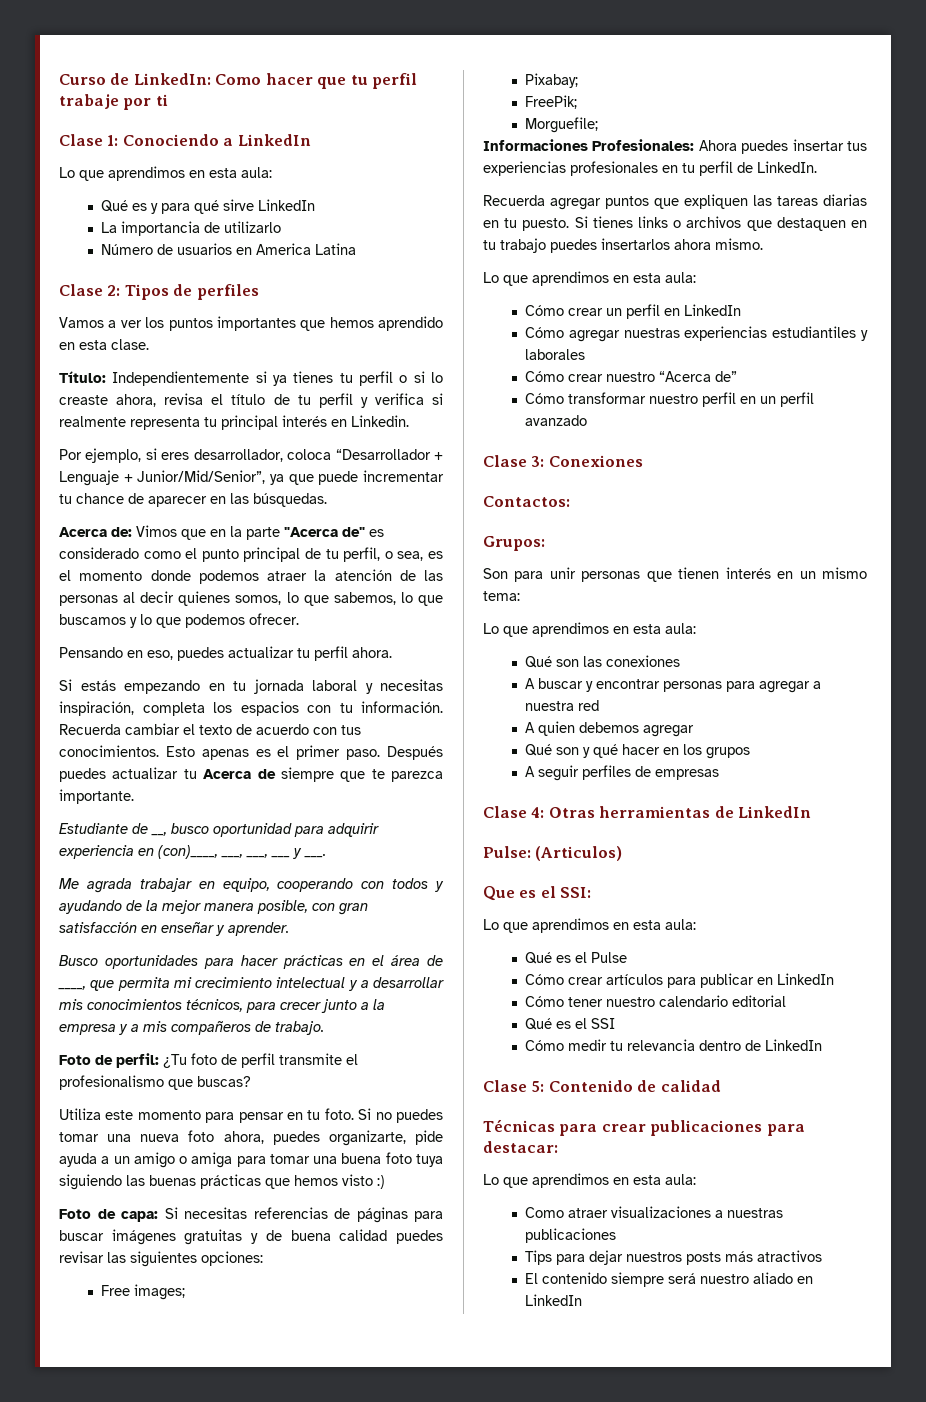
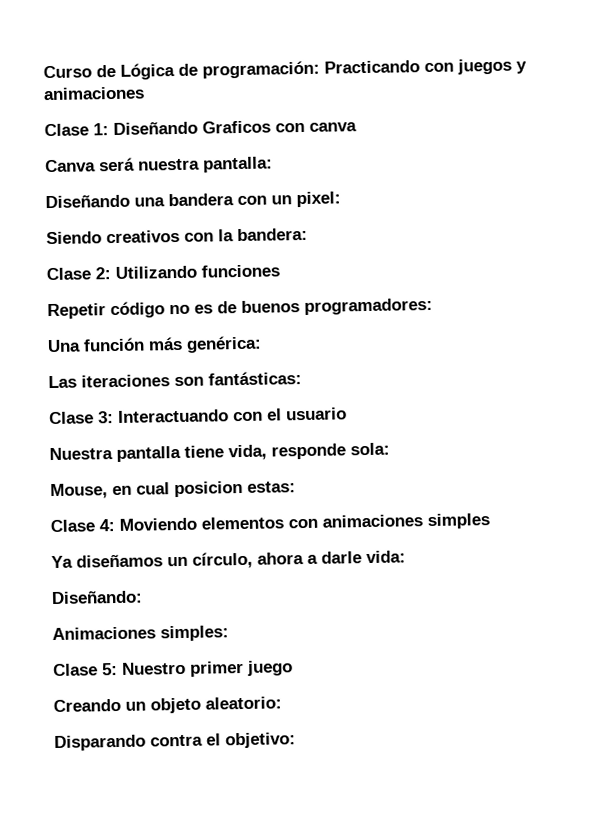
[133,73,418,89] [59,94,168,110] [59,134,311,146] [59,166,272,181] [100,199,315,214] [100,221,281,236] [100,243,356,255] [59,284,259,300] [59,316,443,331] [59,339,149,350] [59,371,443,386] [59,393,444,408] [59,415,409,430] [59,448,443,463] [59,470,444,486] [59,493,327,507] [59,525,384,540] [59,547,444,562] [59,569,443,584] [59,591,443,606] [59,613,299,628] [59,646,392,661] [59,679,443,694] [59,701,443,716] [59,723,361,735] [59,745,443,760] [59,767,443,782] [59,789,134,804] [59,823,379,837] [59,845,326,859] [59,878,444,893] [59,900,368,915] [59,922,289,936] [59,955,443,969] [58,977,444,991] [59,999,385,1013] [59,1021,324,1035] [59,1053,358,1068] [59,1075,251,1090] [59,1108,443,1123] [59,1130,443,1146] [59,1152,443,1168] [59,1174,385,1190] [59,1207,443,1223] [59,1229,444,1245] [59,1251,263,1267] [100,1284,185,1300] [524,73,578,88] [524,95,577,109] [524,117,598,133] [483,139,867,154] [483,161,817,176] [483,194,867,210] [483,216,867,231] [483,238,763,253] [483,271,696,286] [524,304,741,319] [524,326,868,342] [524,349,585,360] [524,371,737,382] [524,392,814,407] [524,415,587,426] [483,455,643,467] [483,496,570,507] [483,536,545,551] [483,567,867,582] [483,591,520,601] [483,622,696,637] [524,655,680,668] [524,678,821,693] [524,700,599,711] [524,721,694,737] [524,744,750,759] [524,765,719,781] [483,806,812,818] [483,846,623,861] [483,886,592,901] [483,918,696,933] [524,952,627,964] [524,973,834,988] [524,995,786,1007] [524,1018,615,1030] [524,1039,822,1051] [483,1080,721,1092] [483,1119,805,1136] [483,1141,558,1153] [483,1173,696,1188] [524,1206,783,1218] [524,1228,616,1243] [524,1250,822,1265] [524,1272,813,1287] [524,1294,582,1306] LinkedIn: Como hacer que tu perfil trabaje por ti // Clase 1: Conociendo a LinkedIn // Lo que aprendimos en esta aula: // Qué es y para qué sirve LinkedIn // La importancia de utilizarlo // Número de usuarios en America Latina // Clase 2: Tipos de perfiles // Vamos a ver los puntos importantes que hemos aprendido en esta clase. // Título: Independientemente si ya tienes tu perfil o si lo creaste ahora, revisa el título de tu perfil y verifica si realmente representa tu principal interés en Linkedin. // Por ejemplo, si eres desarrollador, coloca “Desarrollador + Lenguaje + Junior/Mid/Senior”, ya que puede incrementar tu chance de aparecer en las búsquedas. // Acerca de: Vimos que en la parte "Acerca de" es considerado como el punto principal de tu perfil, o sea, es el momento donde podemos atraer la atención de las personas al decir quienes somos, lo que sabemos, lo que buscamos y lo que podemos ofrecer. // Pensando en eso, puedes actualizar tu perfil ahora. // Si estás empezando en tu jornada laboral y necesitas inspiración, completa los espacios con tu información. Recuerda cambiar el texto de acuerdo con tus conocimientos. Esto apenas es el primer paso. Después puedes actualizar tu Acerca de siempre que te parezca importante. // Estudiante de __, busco oportunidad para adquirir experiencia en (con)____, ___, ___, ___ y ___. // Me agrada trabajar en equipo, cooperando con todos y ayudando de la mejor manera posible, con gran satisfacción en enseñar y aprender. // Busco oportunidades para hacer prácticas en el área de ____, que permita mi crecimiento intelectual y a desarrollar mis conocimientos técnicos, para crecer junto a la empresa y a mis compañeros de trabajo. // Foto de perfil: ¿Tu foto de perfil transmite el profesionalismo que buscas? // Utiliza este momento para pensar en tu foto. Si no puedes tomar una nueva foto ahora, puedes organizarte, pide ayuda a un amigo o amiga para tomar una buena foto tuya siguiendo las buenas prácticas que hemos visto :) // Foto de capa: Si necesitas referencias de páginas para buscar imágenes gratuitas y de buena calidad puedes revisar las siguientes opciones: // Free images; // Pixabay; // FreePik; // Morguefile; // Informaciones Profesionales: Ahora puedes insertar tus experiencias profesionales en tu perfil de LinkedIn. // Recuerda agregar puntos que expliquen las tareas diarias en tu puesto. Si tienes links o archivos que destaquen en tu trabajo puedes insertarlos ahora mismo. // Lo que aprendimos en esta aula: // Cómo crear un perfil en LinkedIn // Cómo agregar nuestras experiencias estudiantiles y laborales // Cómo crear nuestro “Acerca de” // Cómo transformar nuestro perfil en un perfil avanzado // Clase 3: Conexiones // Contactos: // Grupos: // Son para unir personas que tienen interés en un mismo tema: // Lo que aprendimos en esta aula: // Qué son las conexiones // A buscar y encontrar personas para agregar a nuestra red // A quien debemos agregar // Qué son y qué hacer en los grupos // A seguir perfiles de empresas // Clase 4: Otras herramientas de LinkedIn // Pulse: (Articulos) // Que es el SSI: // Lo que aprendimos en esta aula: // Qué es el Pulse // Cómo crear artículos para publicar en LinkedIn // Cómo tener nuestro calendario editorial // Qué es el SSI // Cómo medir tu relevancia dentro de LinkedIn // Clase 5: Contenido de calidad // Técnicas para crear publicaciones para destacar: // Lo que aprendimos en esta aula: // Como atraer visualizaciones a nuestras publicaciones // Tips para dejar nuestros posts más atractivos // El contenido siempre será nuestro aliado en LinkedIn -> [120,58,527,80] [43,86,145,101] [44,120,357,137] [45,156,273,173] [45,191,341,209] [46,227,308,245] [46,264,280,281] [47,297,433,320] [47,335,262,353] [48,371,302,389] [49,407,347,425] [49,442,390,462] [50,480,296,500] [50,513,490,533] [51,550,406,569] [51,589,143,605] [52,625,229,642] [53,660,293,677] [53,696,282,714] [54,732,296,752] Lógica de programación: Practicando con juegos y animaciones // Clase 1: Diseñando Graficos con canva // Canva será nuestra pantalla: // Diseñando una bandera con un pixel: // Siendo creativos con la bandera: // Clase 2: Utilizando funciones // Repetir código no es de buenos programadores: // Una función más genérica: // Las iteraciones son fantásticas: // Clase 3: Interactuando con el usuario // Nuestra pantalla tiene vida, responde sola: // Mouse, en cual posicion estas: // Clase 4: Moviendo elementos con animaciones simples // Ya diseñamos un círculo, ahora a darle vida: // Diseñando: // Animaciones simples: // Clase 5: Nuestro primer juego // Creando un objeto aleatorio: // Disparando contra el objetivo:

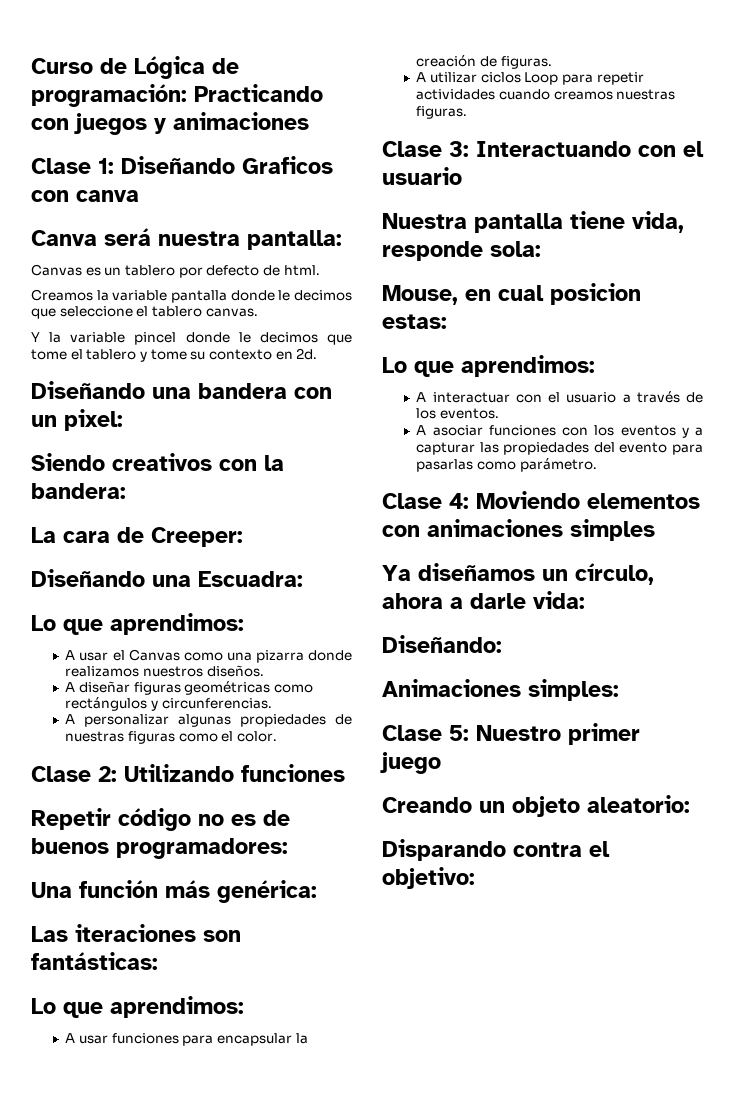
(273, 164) none -> [31,264,320,278] [31,289,352,303] [31,306,258,319] [31,332,353,345] [31,348,318,362] // Canvas es un tablero por defecto de html. // Creamos la variable pantalla donde le decimos que seleccione el tablero canvas. // Y la variable pincel donde le decimos que tome el tablero y tome su contexto en 2d.
(308, 234) none -> [31,527,243,547] [31,569,303,587] [31,613,244,635] [65,649,352,663] [65,665,264,677] [65,681,313,695] [65,697,272,711] [65,714,352,727] [65,731,277,744] // La cara de Creeper: // Diseñando una Escuadra: // Lo que aprendimos: // A usar el Canvas como una pizarra donde realizamos nuestros diseños. // A diseñar figuras geométricas como rectángulos y circunferencias. // A personalizar algunas propiedades de nuestras figuras como el color.
(302, 378) none -> [31,996,244,1018] [65,1033,308,1046] [416,55,552,69] [416,72,644,85] [416,89,676,100] [416,106,468,119] // Lo que aprendimos: // A usar funciones para encapsular la creación de figuras. // A utilizar ciclos Loop para repetir actividades cuando creamos nuestras figuras.
(296, 487) none -> [382,355,595,377] [416,391,703,403] [416,408,499,419] [416,425,703,438] [416,442,703,455] [416,458,597,472] // Lo que aprendimos: // A interactuar con el usuario a través de los eventos. // A asociar funciones con los eventos y a capturar las propiedades del evento para pasarlas como parámetro.

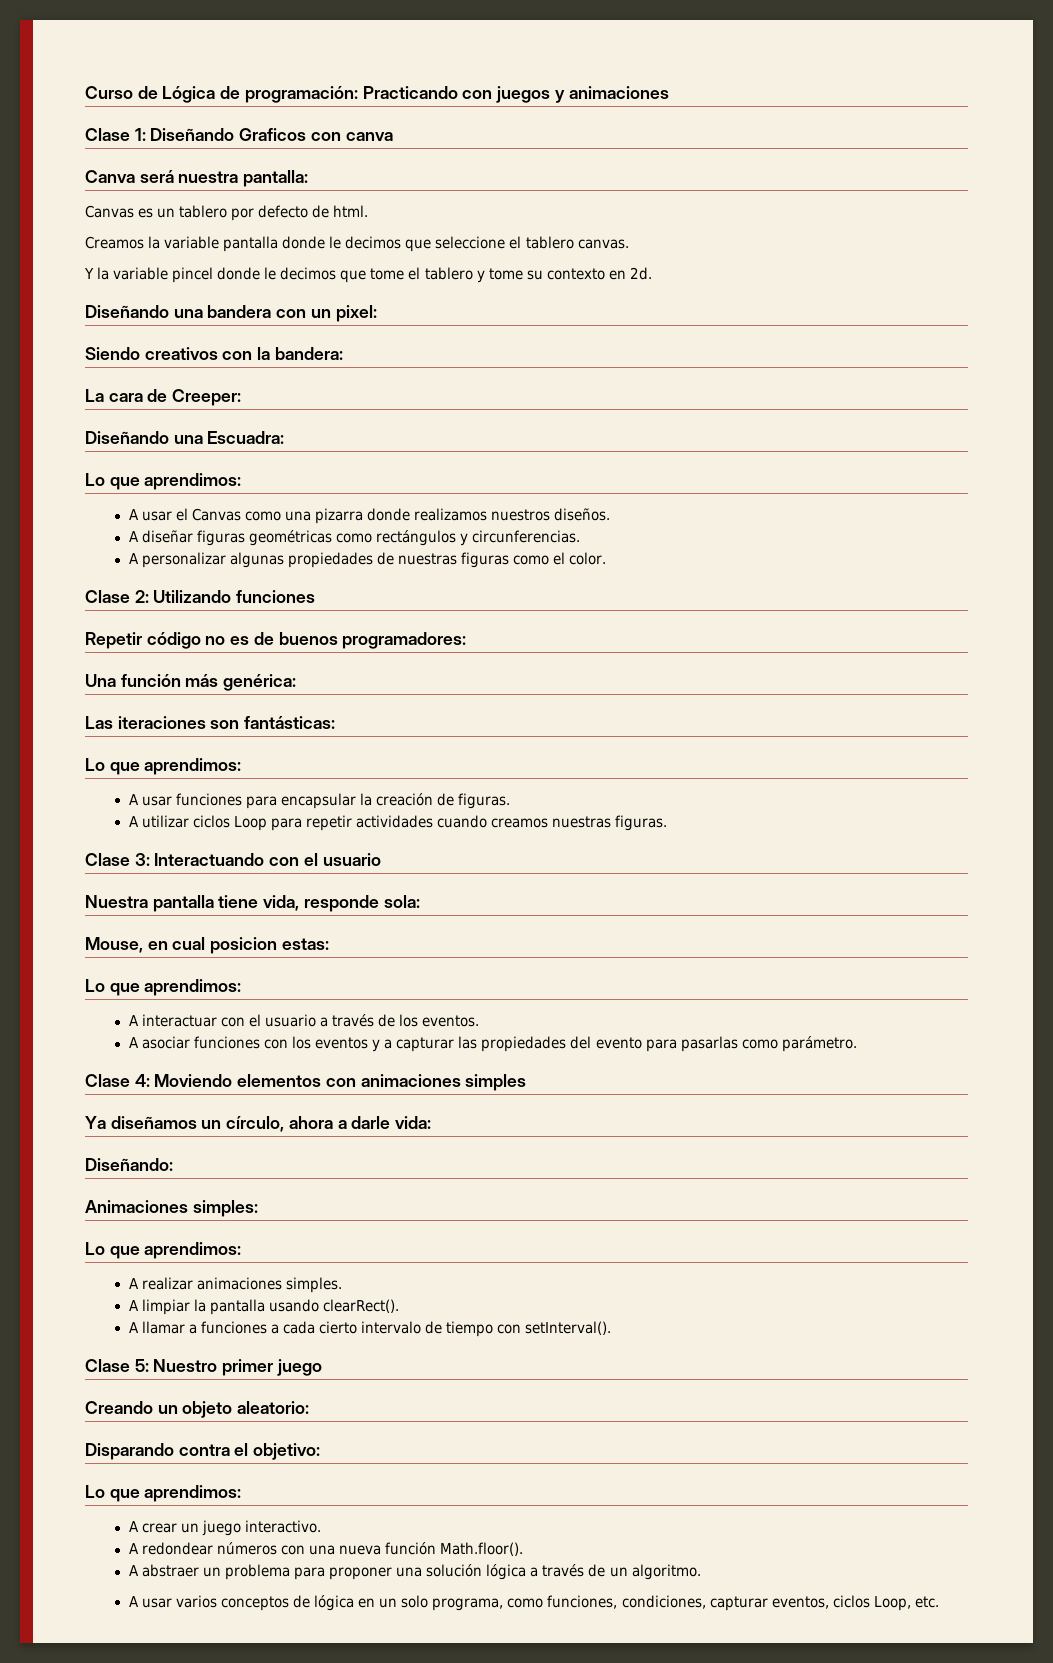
(619, 690) none -> [85,1242,242,1259] [128,1277,343,1293] [128,1299,400,1315] [128,1321,612,1337] // Lo que aprendimos: // A realizar animaciones simples. // A limpiar la pantalla usando clearRect(). // A llamar a funciones a cada cierto intervalo de tiempo con setInterval().
(475, 878) none -> [85,1485,242,1502] [128,1520,322,1536] [128,1542,524,1556] [128,1564,701,1580] [128,1595,939,1611] // Lo que aprendimos: // A crear un juego interactivo. // A redondear números con una nueva función Math.floor(). // A abstraer un problema para proponer una solución lógica a través de un algoritmo. // A usar varios conceptos de lógica en un solo programa, como funciones, condiciones, capturar eventos, ciclos Loop, etc.

